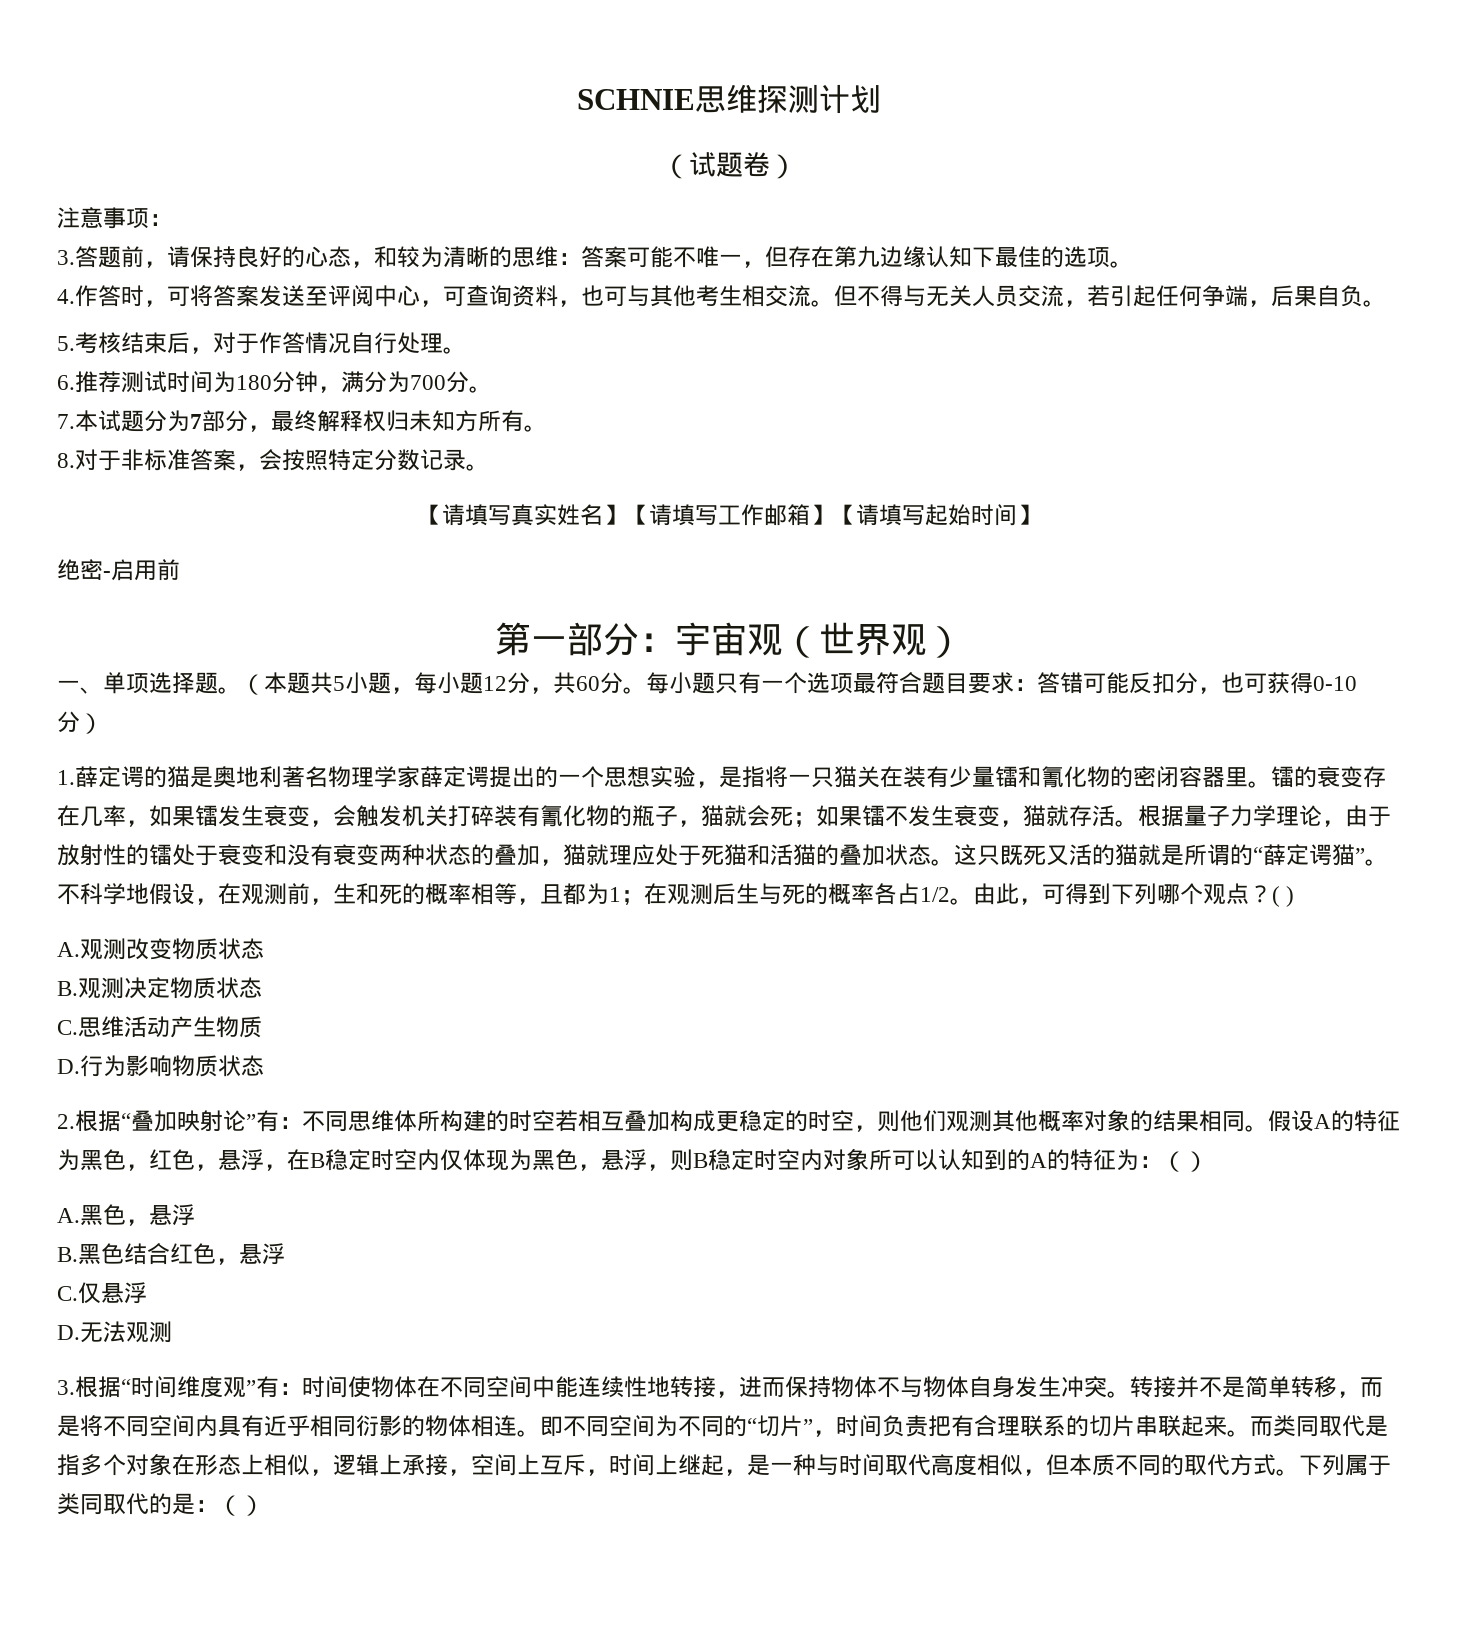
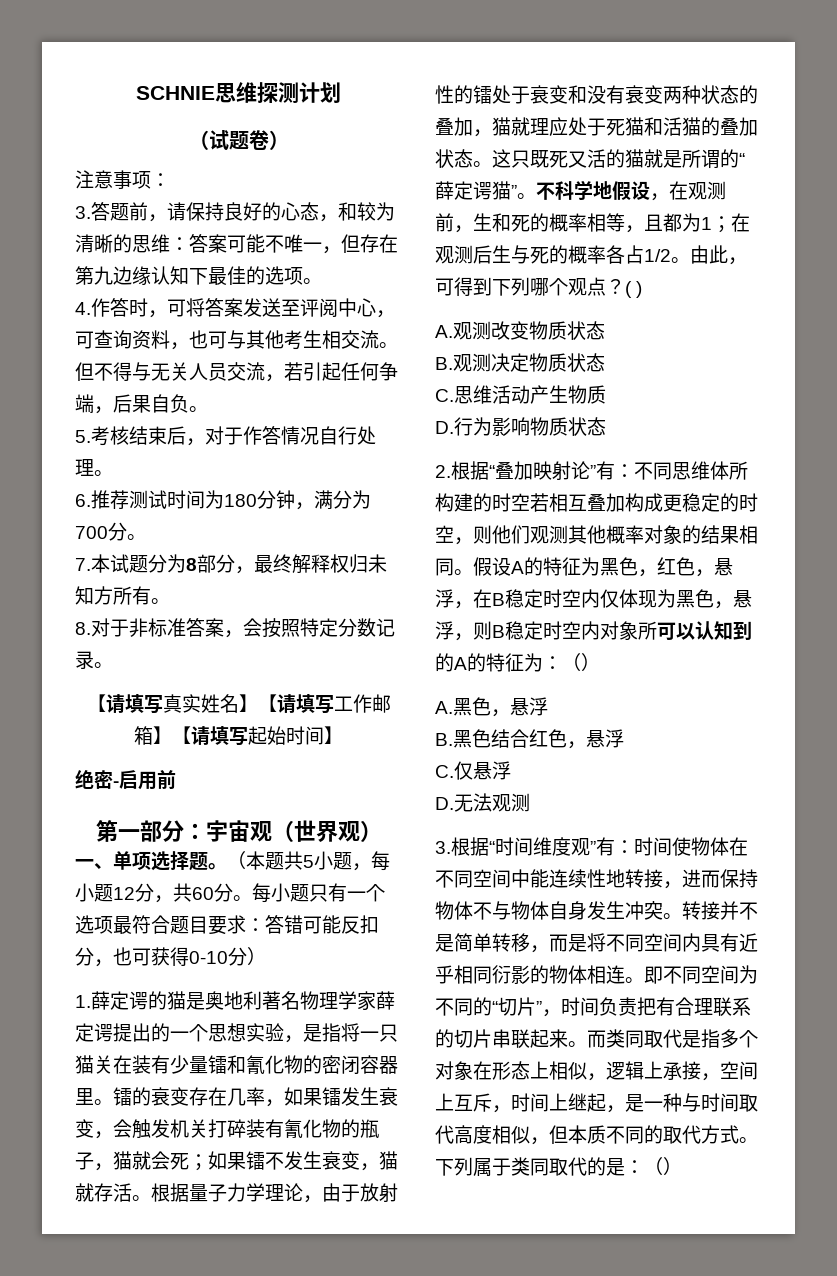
[190,414,202,429] 7 -> [186,558,197,571] 8

